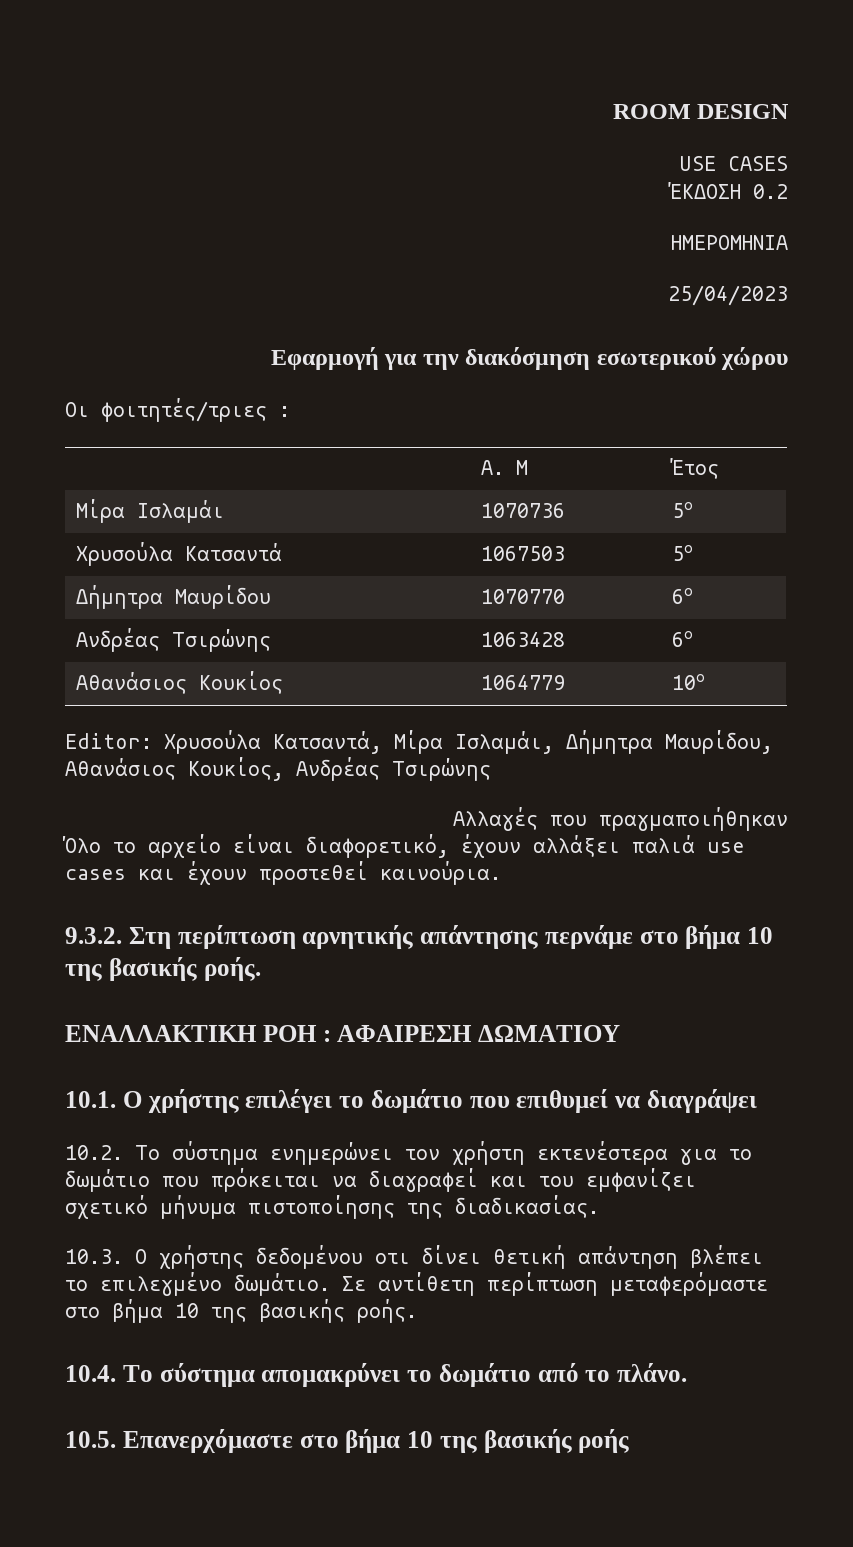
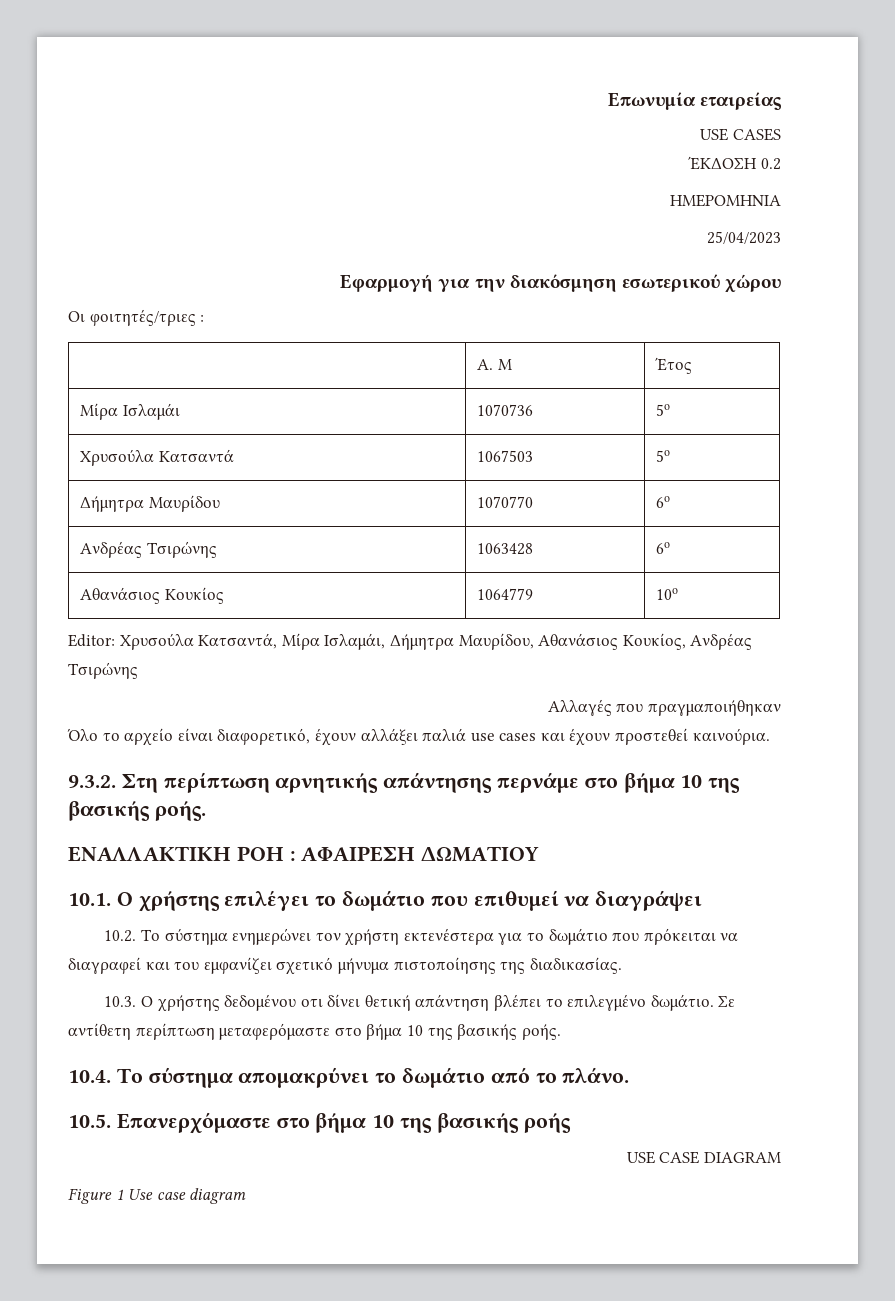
[612,104,789,119] ROOM DESIGN -> [607,92,781,110] Επωνυμία εταιρείας
(630, 1441) none -> [626,1151,781,1164] [68,1188,247,1204] // USE CASE DIAGRAM // Figure 1 Use case diagram

